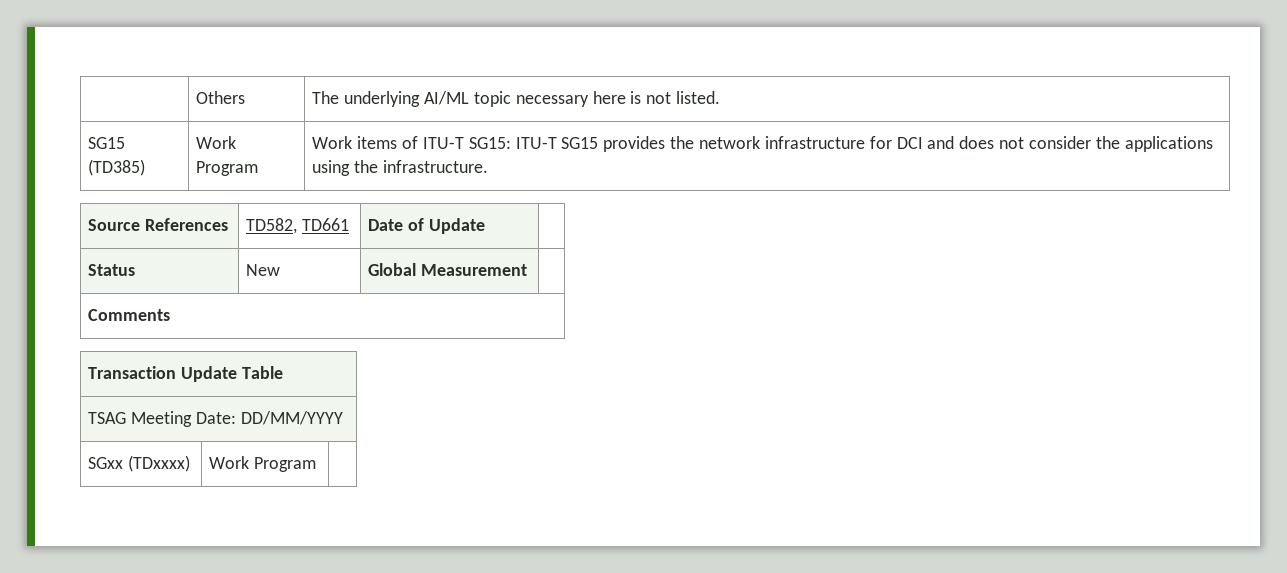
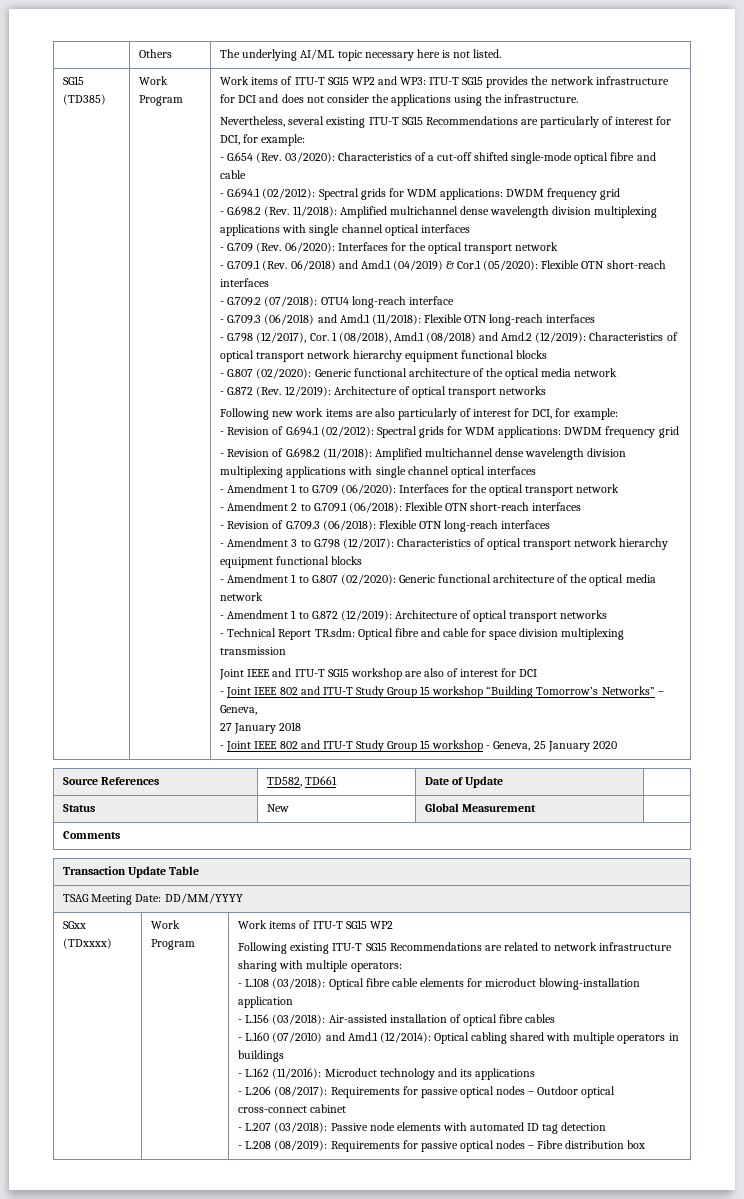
[468,137,511,149] SG15: -> [327,76,426,85] SG15 WP2 and WP3:
(488, 166) none -> [220,116,672,128] [220,134,306,146] [220,152,656,164] [220,170,247,179] [220,188,621,200] [220,206,658,218] [220,224,470,236] [220,242,559,254] [220,260,666,271] [220,278,270,287] [220,296,454,308] [220,314,596,326] [220,332,678,343] [220,350,547,362] [220,368,618,380] [220,386,547,398] [220,408,618,420] [220,426,679,438] [220,448,627,460] [220,466,536,478] [220,484,620,496] [220,502,582,513] [220,520,551,532] [220,538,669,550] [220,556,363,568] [220,574,656,586] [220,592,264,601] [220,610,608,622] [220,628,625,640] [220,647,287,655] [219,668,538,680] [220,686,664,698] [220,705,258,715] [220,722,302,734] [220,740,617,752] // Nevertheless, several existing ITU-T SG15 Recommendations are particularly of interest for DCI, for example: // - G.654 (Rev. 03/2020): Characteristics of a cut-off shifted single-mode optical fibre and cable // - G.694.1 (02/2012): Spectral grids for WDM applications: DWDM frequency grid // - G.698.2 (Rev. 11/2018): Amplified multichannel dense wavelength division multiplexing applications with single channel optical interfaces // - G.709 (Rev. 06/2020): Interfaces for the optical transport network // - G.709.1 (Rev. 06/2018) and Amd.1 (04/2019) & Cor.1 (05/2020): Flexible OTN short-reach interfaces // - G.709.2 (07/2018): OTU4 long-reach interface // - G.709.3 (06/2018) and Amd.1 (11/2018): Flexible OTN long-reach interfaces // - G.798 (12/2017), Cor. 1 (08/2018), Amd.1 (08/2018) and Amd.2 (12/2019): Characteristics of optical transport network hierarchy equipment functional blocks // - G.807 (02/2020): Generic functional architecture of the optical media network // - G.872 (Rev. 12/2019): Architecture of optical transport networks // Following new work items are also particularly of interest for DCI, for example: // - Revision of G.694.1 (02/2012): Spectral grids for WDM applications: DWDM frequency grid // - Revision of G.698.2 (11/2018): Amplified multichannel dense wavelength division multiplexing applications with single channel optical interfaces // - Amendment 1 to G.709 (06/2020): Interfaces for the optical transport network // - Amendment 2 to G.709.1 (06/2018): Flexible OTN short-reach interfaces // - Revision of G.709.3 (06/2018): Flexible OTN long-reach interfaces // - Amendment 3 to G.798 (12/2017): Characteristics of optical transport network hierarchy equipment functional blocks // - Amendment 1 to G.807 (02/2020): Generic functional architecture of the optical media network // - Amendment 1 to G.872 (12/2019): Architecture of optical transport networks // - Technical Report TR.sdm: Optical fibre and cable for space division multiplexing transmission // Joint IEEE and ITU-T SG15 workshop are also of interest for DCI // - Joint IEEE 802 and ITU-T Study Group 15 workshop “Building Tomorrow’s Networks” – Geneva, // 27 January 2018 // - Joint IEEE 802 and ITU-T Study Group 15 workshop - Geneva, 25 January 2020
(317, 464) none -> [238,920,393,929] [238,942,673,954] [238,960,402,972] [238,978,641,990] [238,996,294,1008] [238,1014,556,1026] [238,1032,679,1044] [238,1050,285,1062] [238,1068,535,1080] [238,1086,616,1098] [238,1104,347,1113] [238,1122,607,1134] [238,1140,646,1152] Work items of ITU-T SG15 WP2 // Following existing ITU-T SG15 Recommendations are related to network infrastructure sharing with multiple operators: // - L.108 (03/2018): Optical fibre cable elements for microduct blowing-installation application // - L.156 (03/2018): Air-assisted installation of optical fibre cables // - L.160 (07/2010) and Amd.1 (12/2014): Optical cabling shared with multiple operators in buildings // - L.162 (11/2016): Microduct technology and its applications // - L.206 (08/2017): Requirements for passive optical nodes – Outdoor optical cross-connect cabinet // - L.207 (03/2018): Passive node elements with automated ID tag detection // - L.208 (08/2019): Requirements for passive optical nodes – Fibre distribution box

